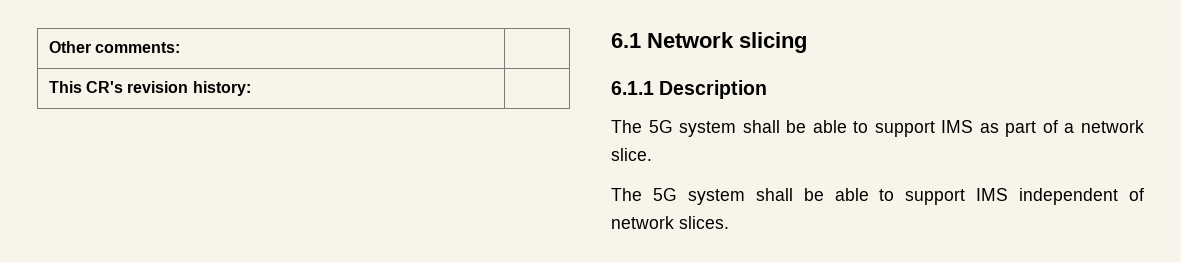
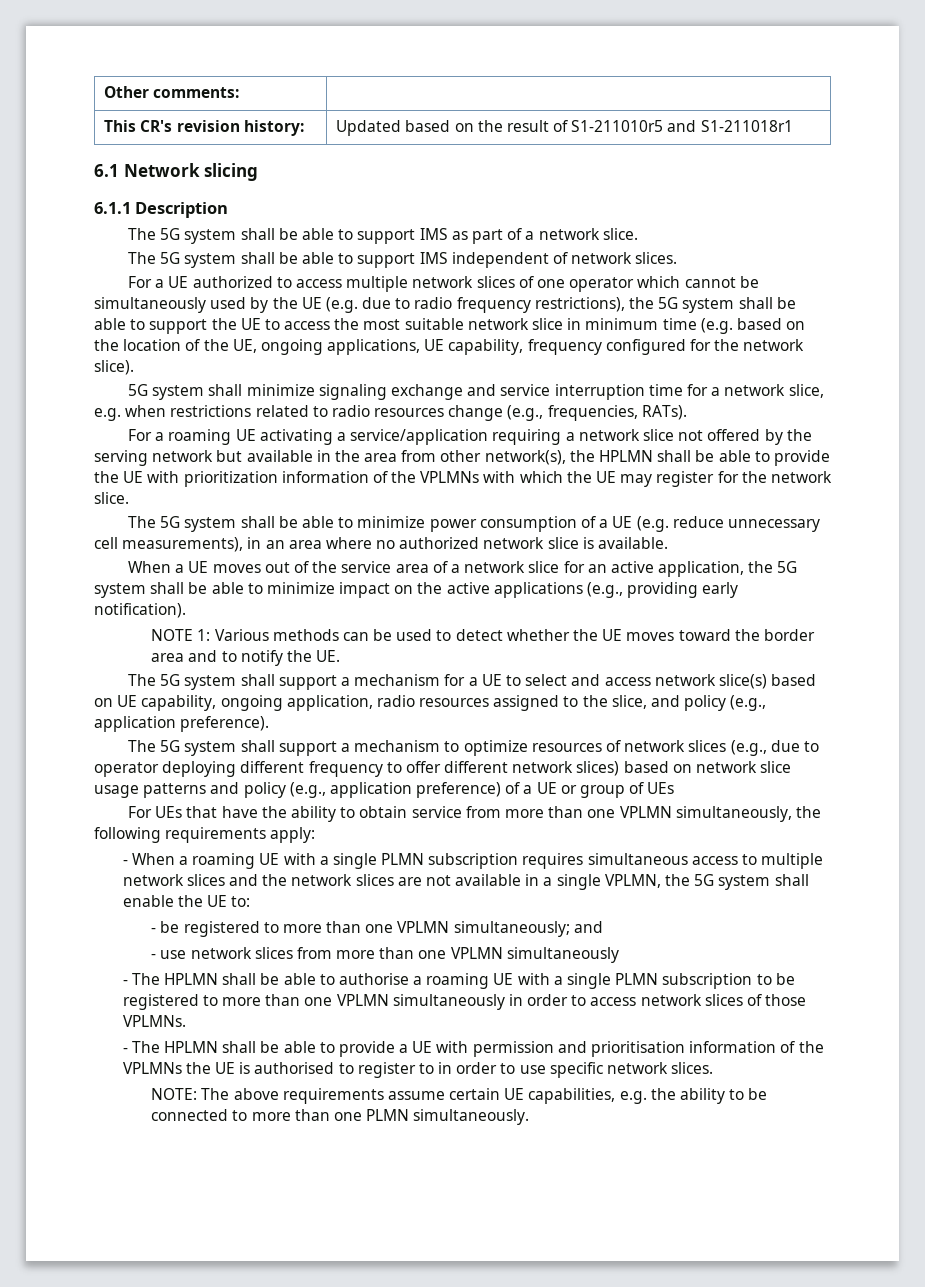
(251, 88) none -> [336,120,793,136] Updated based on the result of S1-211010r5 and S1-211018r1
(729, 222) none -> [128,276,759,292] [94,297,796,313] [94,318,806,334] [94,339,805,355] [94,360,134,375] [128,384,824,400] [94,405,687,421] [128,429,812,445] [94,450,830,466] [94,471,832,487] [94,492,129,504] [128,516,820,532] [94,537,669,552] [128,561,798,577] [94,582,739,598] [94,603,186,618] [151,629,815,641] [151,650,341,666] [128,674,817,690] [94,695,767,711] [94,716,270,732] [128,740,819,756] [94,761,792,777] [94,782,675,798] [128,806,821,822] [94,827,316,843] [122,853,824,869] [122,874,809,890] [122,895,251,907] [151,921,603,937] [151,947,619,963] [122,973,795,989] [122,994,807,1010] [122,1015,186,1027] [122,1041,824,1057] [122,1062,714,1078] [151,1088,768,1104] [151,1109,530,1125] // For a UE authorized to access multiple network slices of one operator which cannot be simultaneously used by the UE (e.g. due to radio frequency restrictions), the 5G system shall be able to support the UE to access the most suitable network slice in minimum time (e.g. based on the location of the UE, ongoing applications, UE capability, frequency configured for the network slice). // 5G system shall minimize signaling exchange and service interruption time for a network slice, e.g. when restrictions related to radio resources change (e.g., frequencies, RATs). // For a roaming UE activating a service/application requiring a network slice not offered by the serving network but available in the area from other network(s), the HPLMN shall be able to provide the UE with prioritization information of the VPLMNs with which the UE may register for the network slice. // The 5G system shall be able to minimize power consumption of a UE (e.g. reduce unnecessary cell measurements), in an area where no authorized network slice is available. // When a UE moves out of the service area of a network slice for an active application, the 5G system shall be able to minimize impact on the active applications (e.g., providing early notification). // NOTE 1: Various methods can be used to detect whether the UE moves toward the border area and to notify the UE. // The 5G system shall support a mechanism for a UE to select and access network slice(s) based on UE capability, ongoing application, radio resources assigned to the slice, and policy (e.g., application preference). // The 5G system shall support a mechanism to optimize resources of network slices (e.g., due to operator deploying different frequency to offer different network slices) based on network slice usage patterns and policy (e.g., application preference) of a UE or group of UEs // For UEs that have the ability to obtain service from more than one VPLMN simultaneously, the following requirements apply: // - When a roaming UE with a single PLMN subscription requires simultaneous access to multiple network slices and the network slices are not available in a single VPLMN, the 5G system shall enable the UE to: // - be registered to more than one VPLMN simultaneously; and // - use network slices from more than one VPLMN simultaneously // - The HPLMN shall be able to authorise a roaming UE with a single PLMN subscription to be registered to more than one VPLMN simultaneously in order to access network slices of those VPLMNs. // - The HPLMN shall be able to provide a UE with permission and prioritisation information of the VPLMNs the UE is authorised to register to in order to use specific network slices. // NOTE: The above requirements assume certain UE capabilities, e.g. the ability to be connected to more than one PLMN simultaneously.

